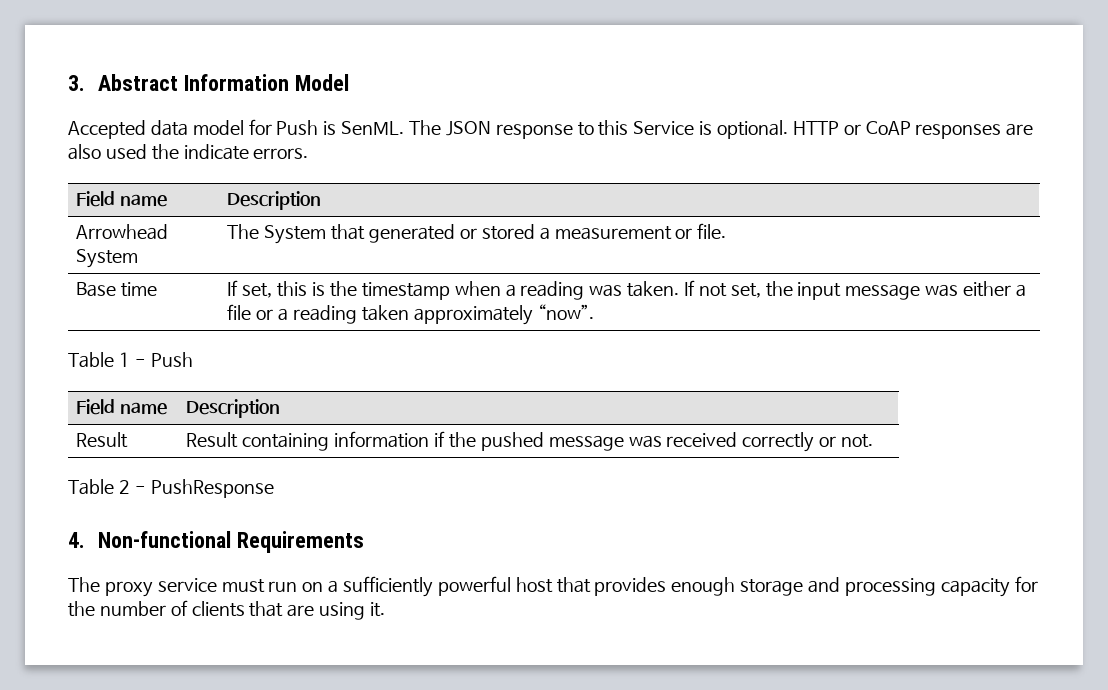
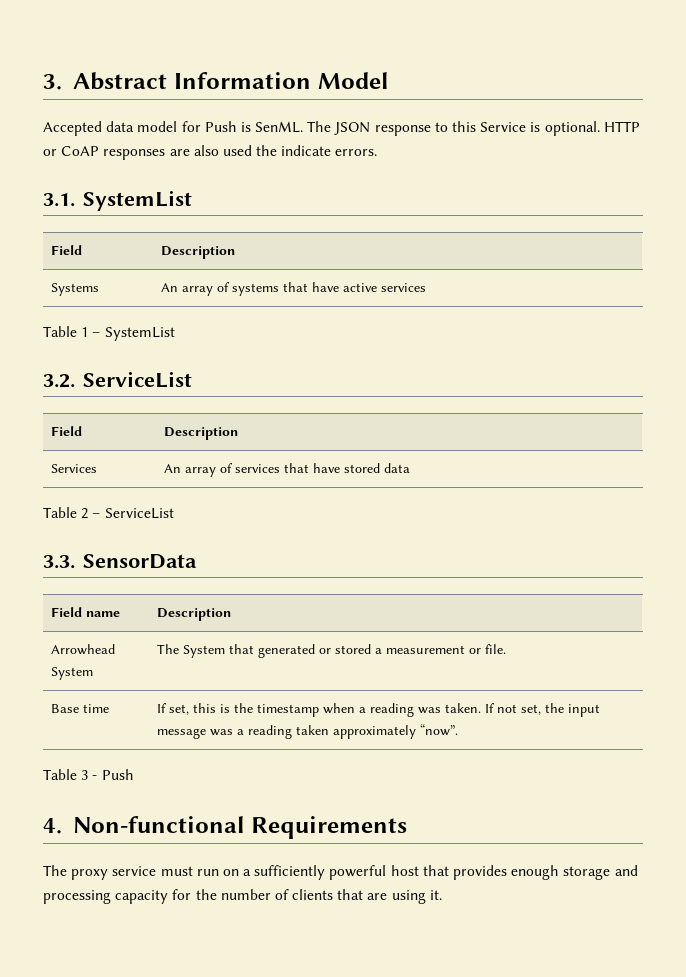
(309, 153) none -> [43,190,192,211] [51,245,83,255] [161,246,236,259] [51,283,100,296] [161,282,427,296] [43,326,175,341] [43,371,192,388] [51,426,83,436] [164,427,239,440] [51,464,98,473] [164,463,411,477] [43,507,174,519] [43,554,197,569] // 3.1. SystemList // Field | Description // Systems | An array of systems that have active services // Table 1 – SystemList // 3.2. ServiceList // Field | Description // Services | An array of services that have stored data // Table 2 – ServiceList // 3.3. SensorData
[962,281,1026,297] [227,304,274,320] either a file or -> (234, 732) none
[118,352,130,367] 1 -> [81,770,89,780] 3
[76,399,168,415] [186,399,281,418] [76,432,129,448] [186,431,873,452] [68,479,274,498] // Field name | Description // Result | Result containing information if the pushed message was received correctly or not. // Table 2 - PushResponse -> (134, 774) none

